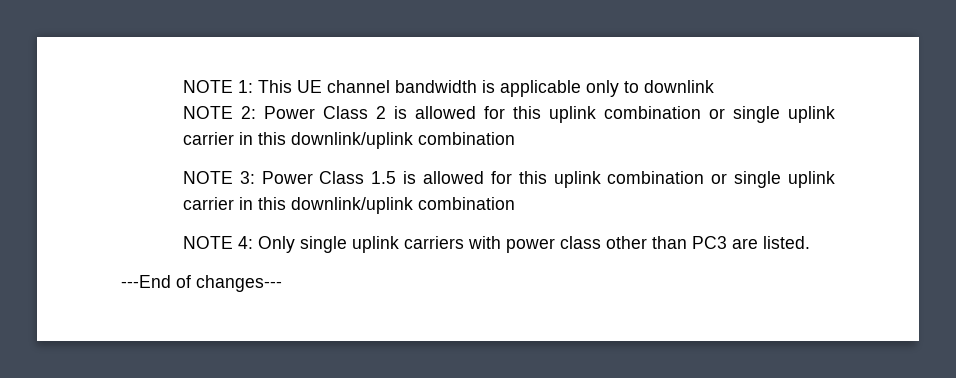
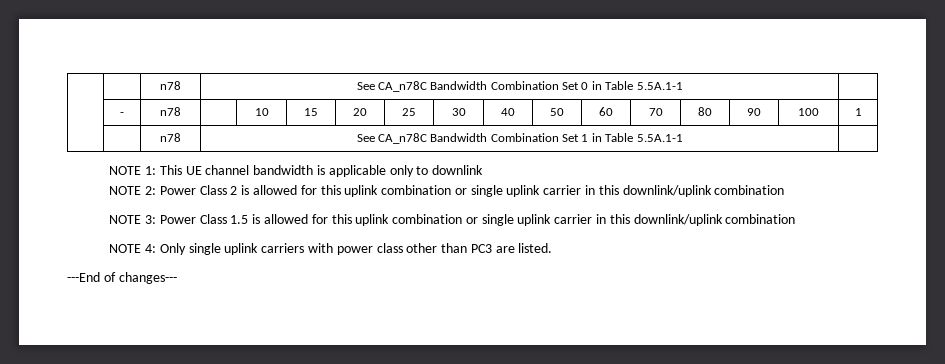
(182, 86) none -> [160,81,181,90] [356,81,683,92] [120,112,124,116] [160,107,181,116] [254,108,269,116] [304,108,318,116] [353,108,367,116] [402,108,416,116] [451,108,466,116] [501,108,515,116] [550,108,564,116] [599,107,613,116] [648,108,663,116] [698,107,712,116] [747,108,761,116] [798,108,819,116] [854,108,862,116] [160,133,181,142] [356,133,683,144] | | n78 | See CA_n78C Bandwidth Combination Set 0 in Table 5.5A.1-1 | // | - | n78 | | 10 | 15 | 20 | 25 | 30 | 40 | 50 | 60 | 70 | 80 | 90 | 100 | 1 // | | n78 | See CA_n78C Bandwidth Combination Set 1 in Table 5.5A.1-1 | //

